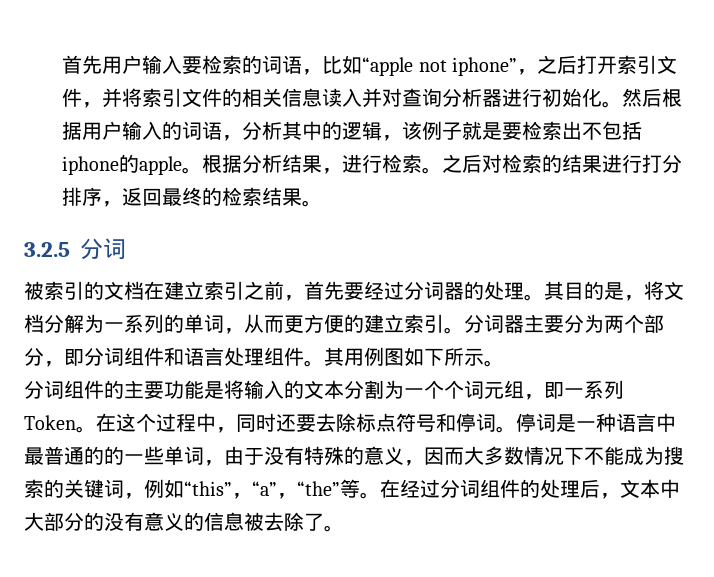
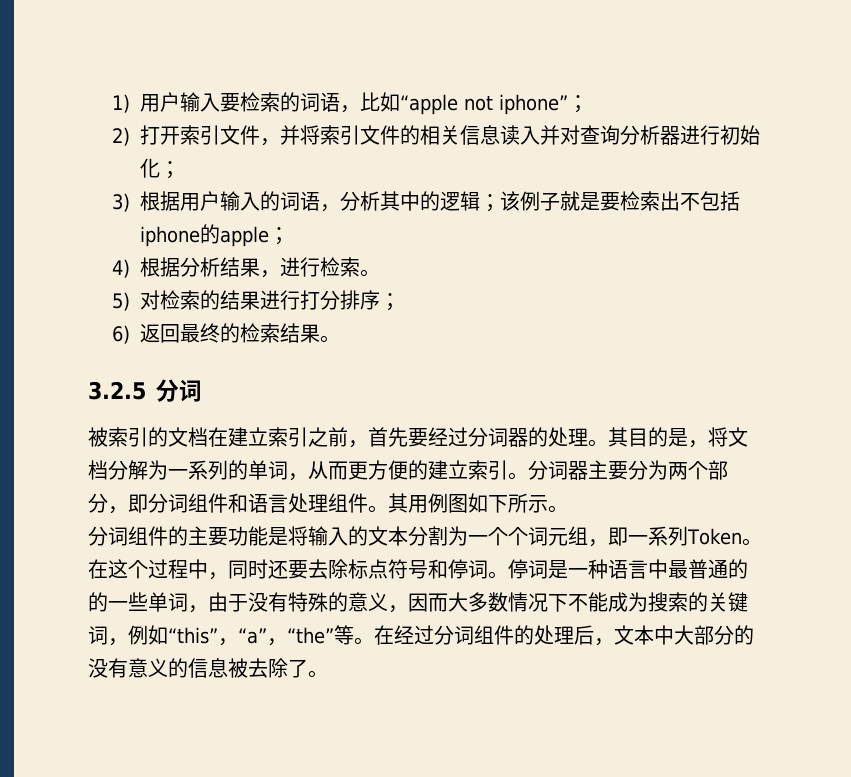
[62,55,103,74] 首先 -> [111,94,130,113] 1)
[517,55,578,75] ，之后 -> [567,95,588,113] [111,127,130,146] ； // 2)
[602,88,663,108] 。然后 -> [159,161,180,179] [111,193,130,212] ； // 3)
[382,135,403,141] ， -> [479,194,500,212] ；
[182,167,203,174] 。 -> [268,227,289,245] [111,259,130,278] ； // 4)
[442,154,483,173] 之后 -> [111,292,130,311] // 5)
[102,201,123,207] ， -> [379,293,400,311] [111,325,130,344] ； // 6)

